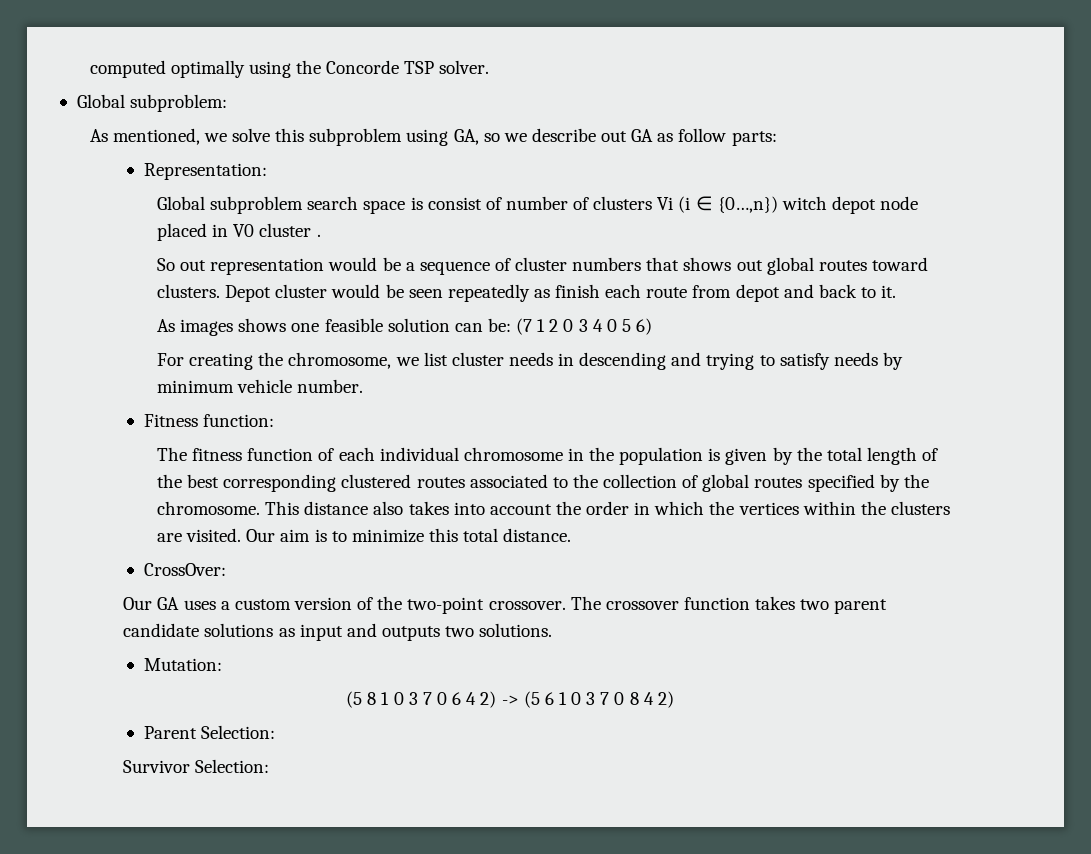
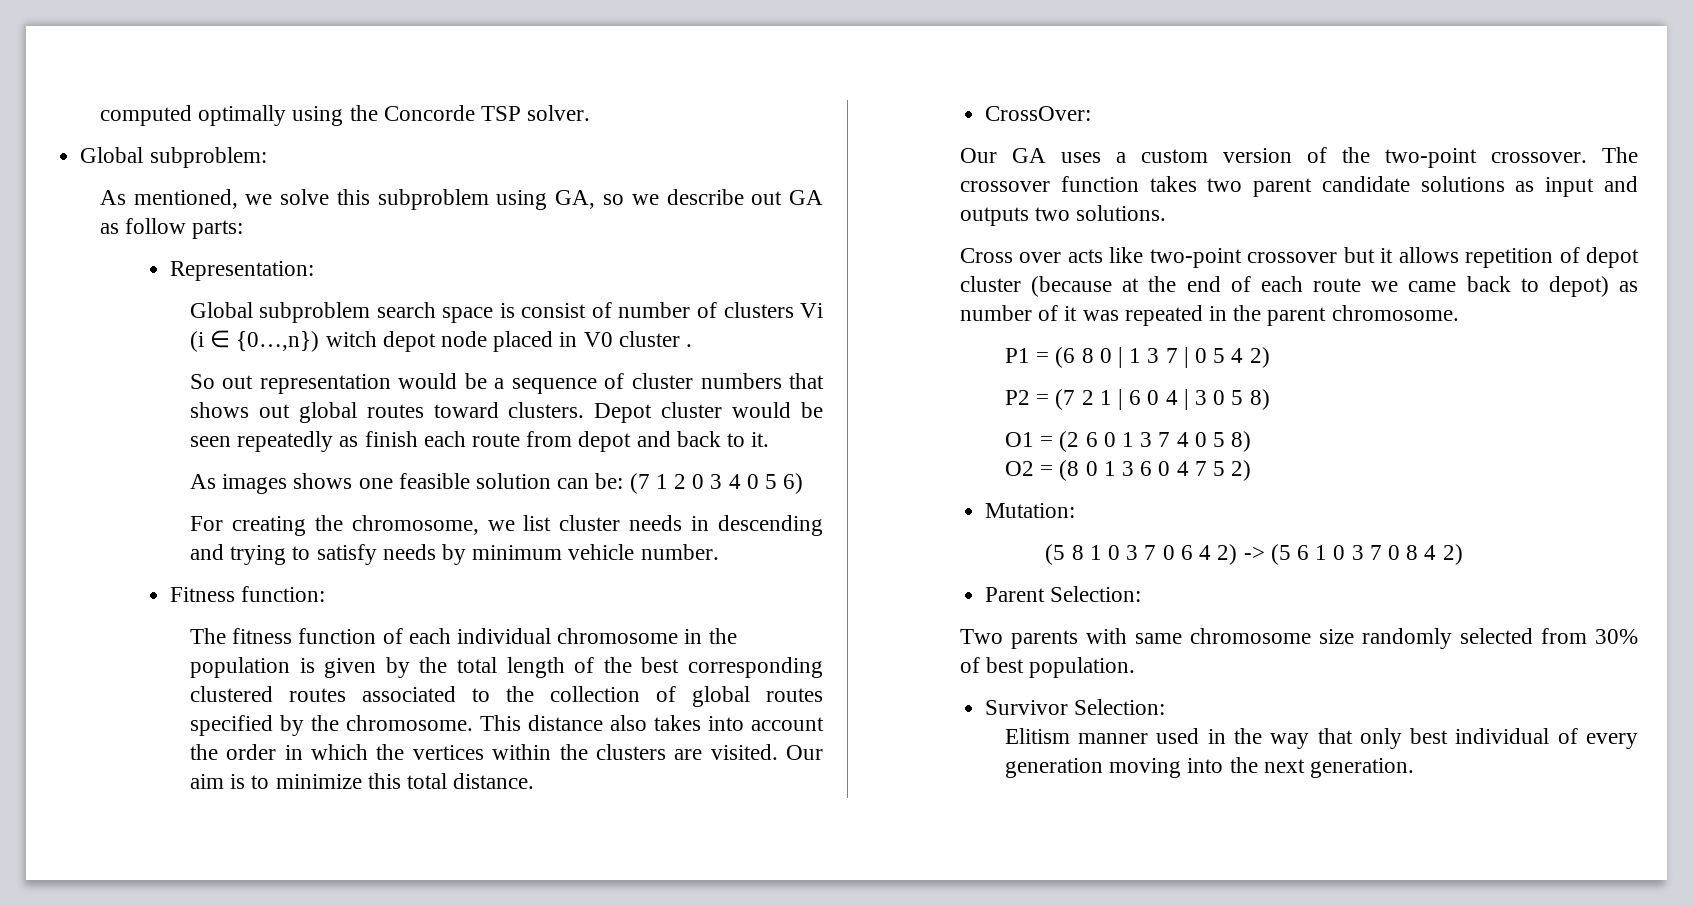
(553, 630) none -> [959,247,1639,268] [959,276,1638,297] [959,305,1459,326] [1004,347,1270,368] [1004,389,1270,410] [1004,431,1252,452] [1004,460,1252,481] // Cross over acts like two-point crossover but it allows repetition of depot cluster (because at the end of each route we came back to depot) as number of it was repeated in the parent chromosome. // P1 = (6 8 0 | 1 3 7 | 0 5 4 2) // P2 = (7 2 1 | 6 0 4 | 3 0 5 8) // O1 = (2 6 0 1 3 7 4 0 5 8) // O2 = (8 0 1 3 6 0 4 7 5 2)
[123,759,270,773] Survivor Selection: -> [959,628,1638,649] [959,657,1136,678] [985,699,1166,715] [1004,728,1639,749] [1004,757,1414,778] Two parents with same chromosome size randomly selected from 30% of best population. // Survivor Selection: // Elitism manner used in the way that only best individual of every generation moving into the next generation.

